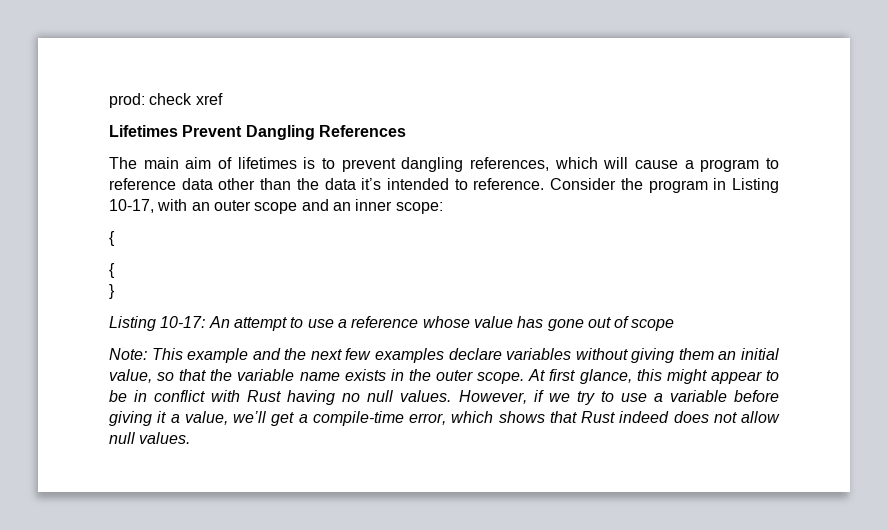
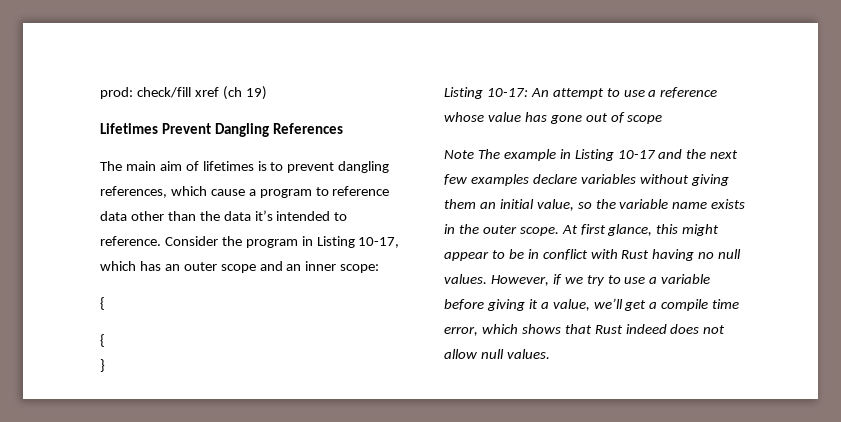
[149,93,193,105] check -> [136,87,191,98] check/fill
(223, 99) none -> [222,86,267,100] (ch 19)
[603,157,629,169] will -> (207, 191) none
[157,199,188,211] with -> [100,261,161,271] which has
[109,348,249,363] Note: This example -> [444,149,656,161] Note The example in Listing 10-17
[179,369,207,381] that -> (592, 205) none
[312,411,404,426] compile-time -> [661,299,740,311] compile time

